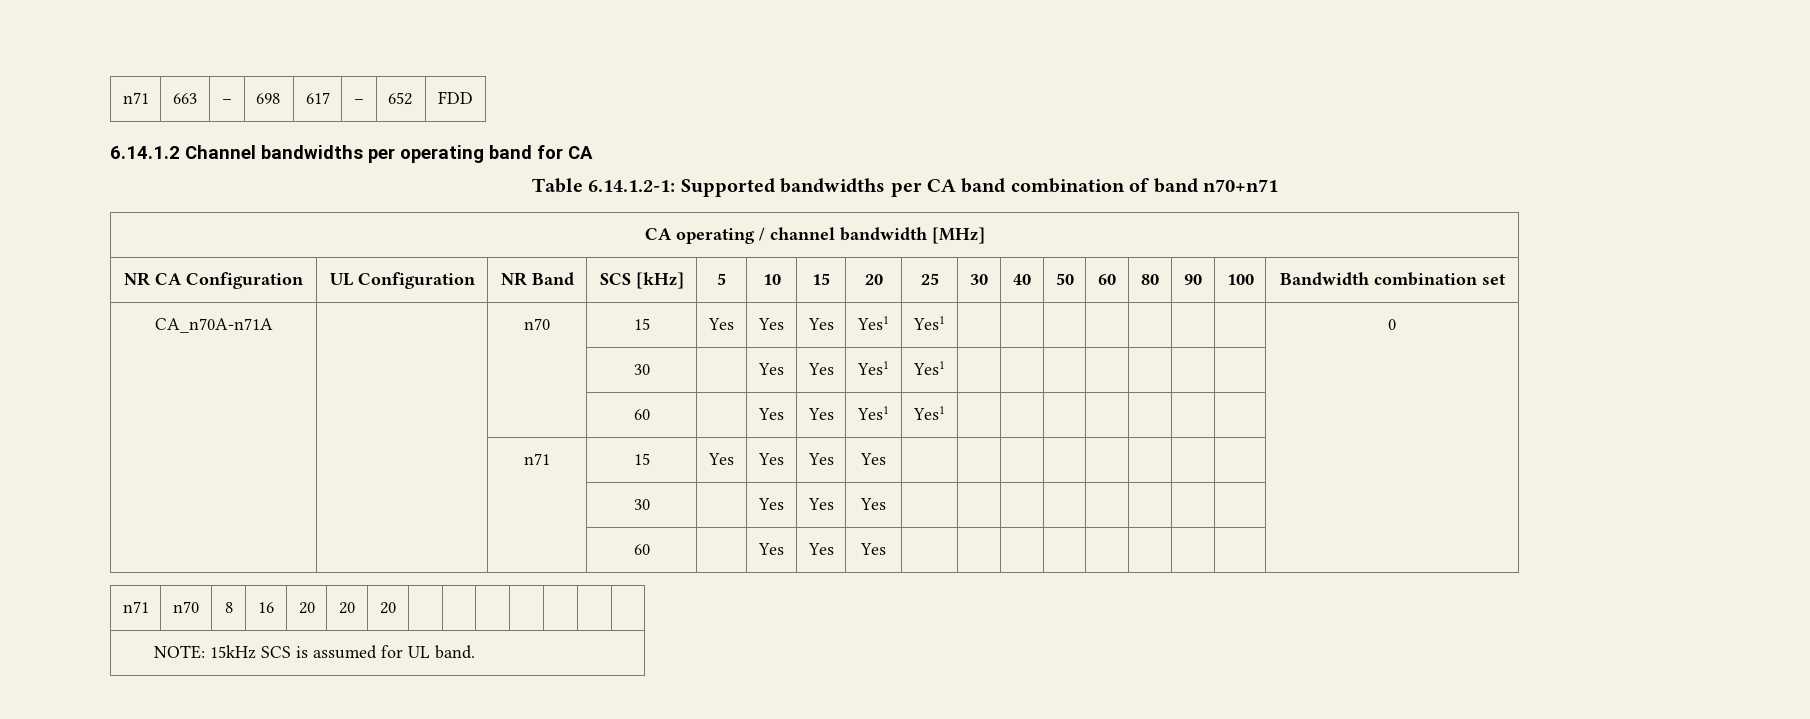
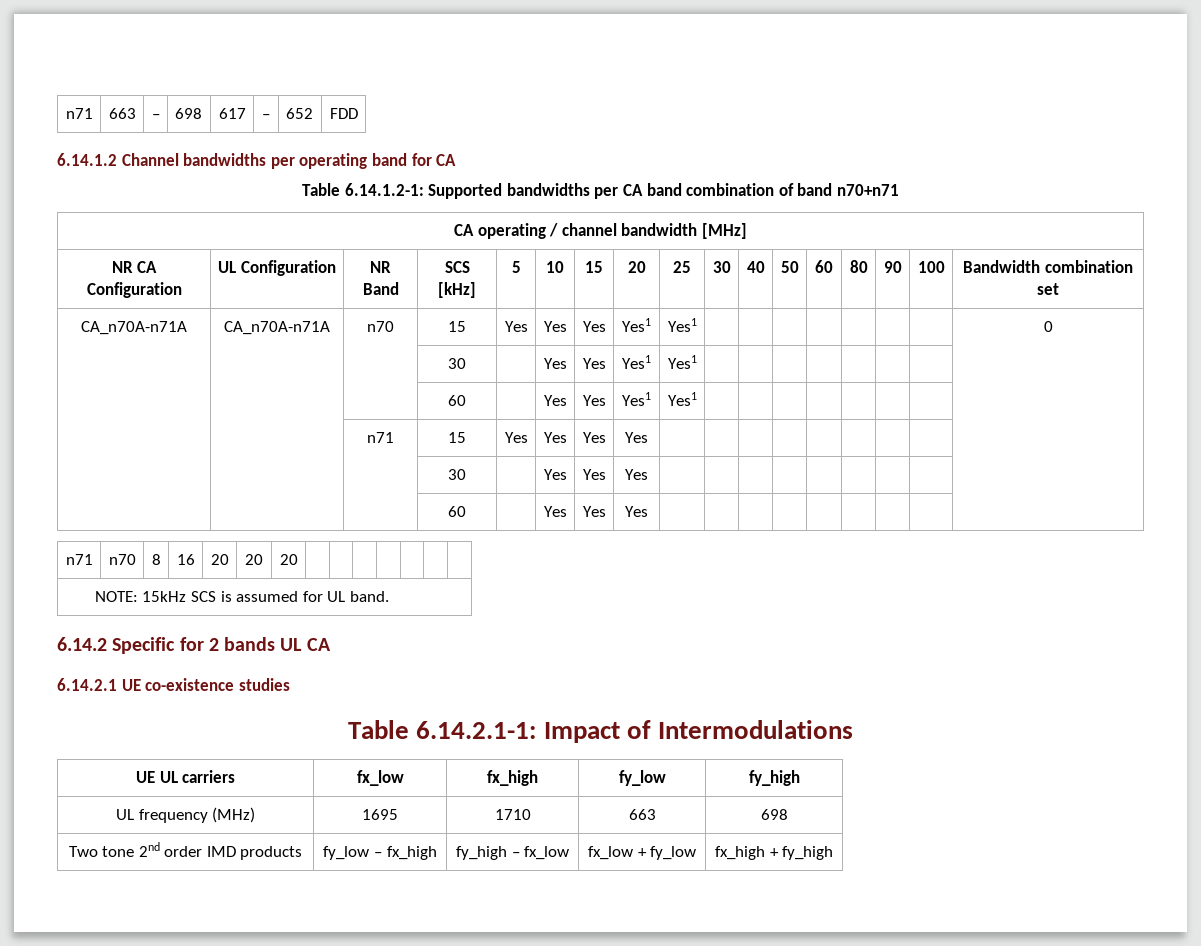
(273, 325) none -> [224,321,330,335] CA_n70A-n71A
(475, 652) none -> [57,637,331,654] [57,678,290,691] [348,720,853,743] [135,770,236,783] [356,770,404,786] [487,770,538,786] [618,770,666,786] [748,770,800,786] [115,807,256,823] [362,809,398,820] [494,809,531,820] [628,809,656,820] [760,809,788,820] [68,842,303,860] [323,846,437,860] [455,846,570,860] [587,846,697,860] [714,846,834,860] // 6.14.2 Specific for 2 bands UL CA // 6.14.2.1 UE co-existence studies // Table 6.14.2.1-1: Impact of Intermodulations // UE UL carriers | fx_low | fx_high | fy_low | fy_high // UL frequency (MHz) | 1695 | 1710 | 663 | 698 // Two tone 2nd order IMD products | fy_low – fx_high | fy_high – fx_low | fx_low + fy_low | fx_high + fy_high

